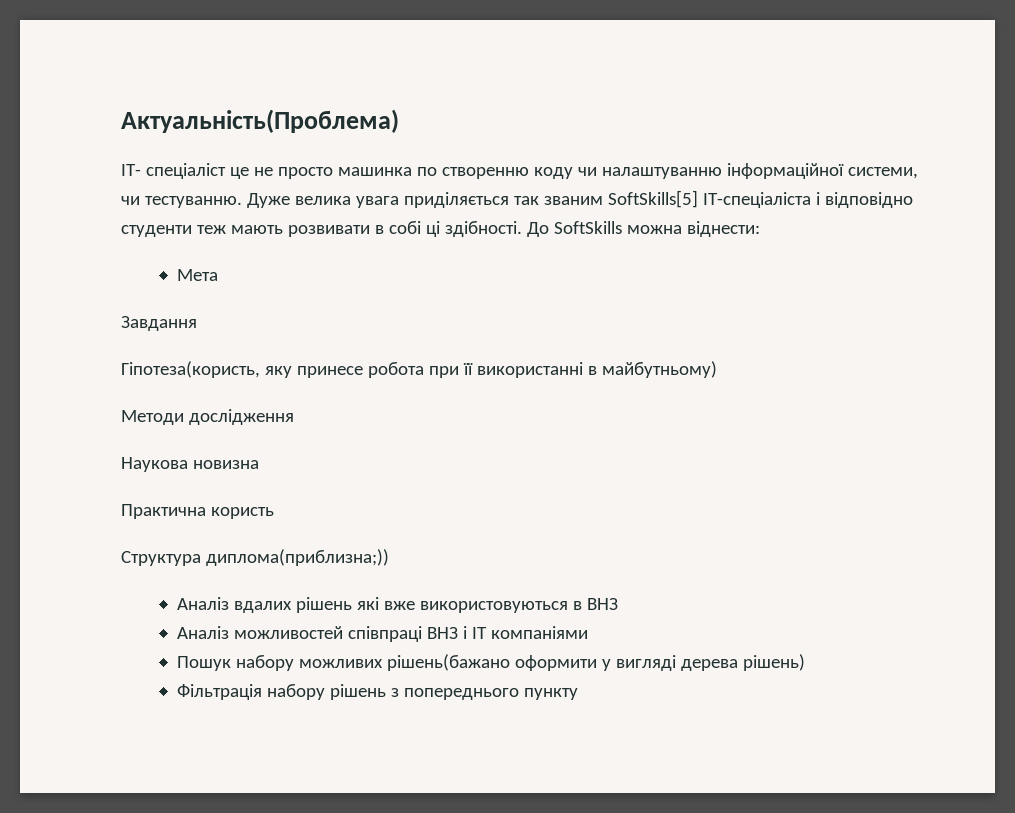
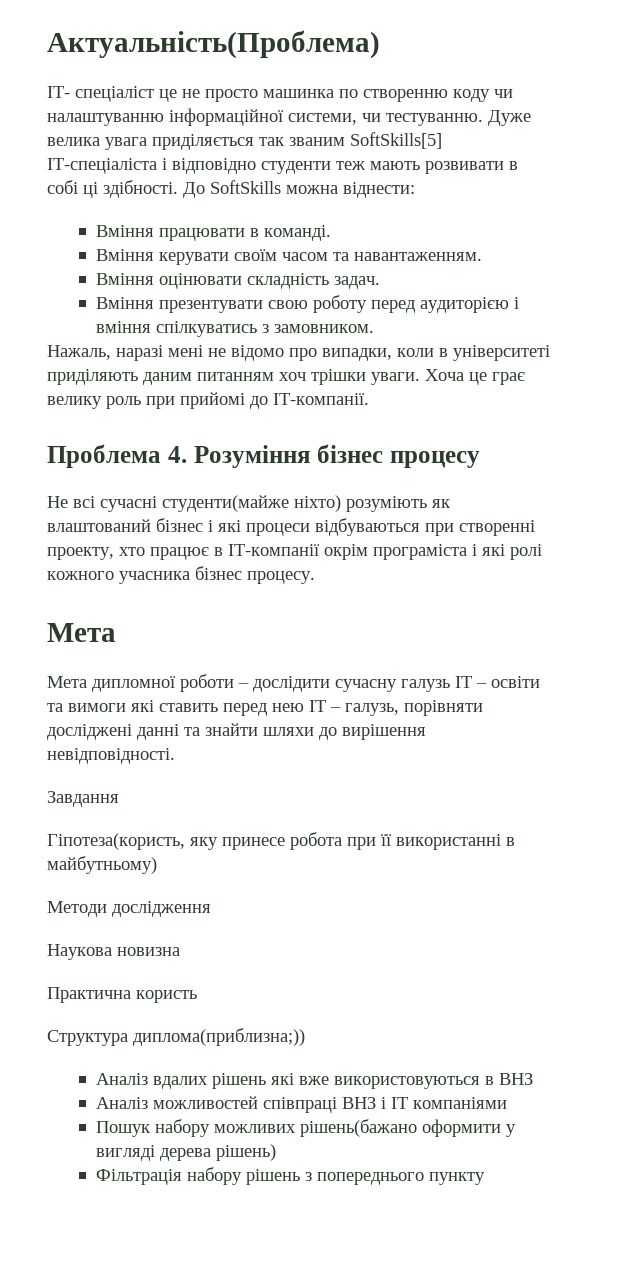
[176,269,218,281] Мета -> [95,225,331,241] [95,249,482,265] [95,273,380,289] [95,295,519,313] [95,321,374,337] [47,345,550,361] [47,369,525,385] [47,392,369,409] [47,444,480,468] [47,495,450,512] [47,518,535,536] [47,544,542,560] [47,566,315,584] [47,623,116,642] [47,674,540,692] [47,700,483,716] [47,723,426,740] [47,748,175,764] Вміння працювати в команді. // Вміння керувати своїм часом та навантаженням. // Вміння оцінювати складність задач. // Вміння презентувати свою роботу перед аудиторією і вміння спілкуватись з замовником. // Нажаль, наразі мені не відомо про випадки, коли в університеті приділяють даним питанням хоч трішки уваги. Хоча це грає велику роль при прийомі до ІТ-компанії. // Проблема 4. Розуміння бізнес процесу // Не всі сучасні студенти(майже ніхто) розуміють як влаштований бізнес і які процеси відбуваються при створенні проекту, хто працює в ІТ-компанії окрім програміста і які ролі кожного учасника бізнес процесу. // Мета // Мета дипломної роботи – дослідити сучасну галузь ІТ – освіти та вимоги які ставить перед нею ІТ – галузь, порівняти досліджені данні та знайти шляхи до вирішення невідповідності.

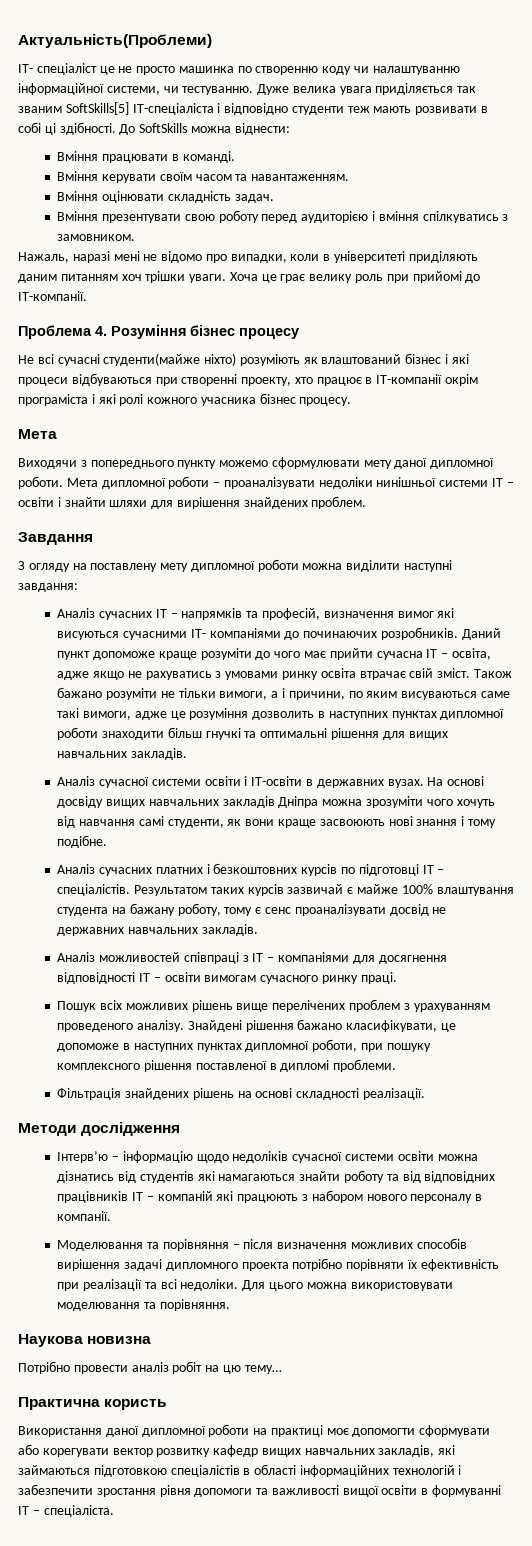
[47,30,380,59] Актуальність(Проблема) -> [18,34,212,48] Актуальність(Проблеми)
[47,674,540,692] [47,700,483,716] [47,723,426,740] [47,748,175,764] [47,791,119,807] [47,832,515,850] [47,856,157,874] [47,901,211,917] [47,944,180,960] [47,987,197,1003] [47,1028,305,1046] [95,1073,533,1089] [95,1096,507,1113] [95,1119,516,1137] [95,1144,276,1161] [95,1167,485,1185] Мета дипломної роботи – дослідити сучасну галузь ІТ – освіти та вимоги які ставить перед нею ІТ – галузь, порівняти досліджені данні та знайти шляхи до вирішення невідповідності. // Завдання // Гіпотеза(користь, яку принесе робота при її використанні в майбутньому) // Методи дослідження // Наукова новизна // Практична користь // Структура диплома(приблизна;)) // Аналіз вдалих рішень які вже використовуються в ВНЗ // Аналіз можливостей співпраці ВНЗ і ІТ компаніями // Пошук набору можливих рішень(бажано оформити у вигляді дерева рішень) // Фільтрація набору рішень з попереднього пункту -> [18,457,495,469] [18,476,514,489] [18,496,367,509] [18,532,93,545] [18,559,453,572] [18,583,78,592] [57,608,455,620] [57,627,501,640] [57,648,491,660] [57,668,512,680] [57,687,510,700] [57,708,505,720] [57,727,448,740] [57,748,188,760] [57,776,485,788] [57,796,495,808] [57,816,496,828] [57,835,108,848] [57,863,445,876] [57,884,514,896] [57,903,447,916] [57,924,258,936] [57,952,447,964] [57,972,397,984] [57,999,490,1012] [57,1019,456,1032] [57,1039,431,1052] [57,1059,397,1072] [57,1088,425,1100] [18,1122,181,1136] [57,1151,478,1163] [57,1170,496,1183] [57,1190,483,1203] [57,1211,112,1221] [57,1238,467,1251] [57,1258,499,1271] [57,1279,453,1291] [57,1299,230,1311] [18,1334,152,1347] [18,1361,282,1374] [18,1397,168,1410] [18,1424,491,1437] [18,1444,456,1457] [18,1464,462,1477] [18,1484,502,1497] [18,1505,114,1517] Виходячи з попереднього пункту можемо сформулювати мету даної дипломної роботи. Мета дипломної роботи – проаналізувати недоліки нинішньої системи ІТ – освіти і знайти шляхи для вирішення знайдених проблем. // Завдання // З огляду на поставлену мету дипломної роботи можна виділити наступні завдання: // Аналіз сучасних ІТ – напрямків та професій, визначення вимог які висуються сучасними ІТ- компаніями до починаючих розробників. Даний пункт допоможе краще розуміти до чого має прийти сучасна ІТ – освіта, адже якщо не рахуватись з умовами ринку освіта втрачає свій зміст. Також бажано розуміти не тільки вимоги, а і причини, по яким висуваються саме такі вимоги, адже це розуміння дозволить в наступних пунктах дипломної роботи знаходити більш гнучкі та оптимальні рішення для вищих навчальних закладів. // Аналіз сучасної системи освіти і ІТ-освіти в державних вузах. На основі досвіду вищих навчальних закладів Дніпра можна зрозуміти чого хочуть від навчання самі студенти, як вони краще засвоюють нові знання і тому подібне. // Аналіз сучасних платних і безкоштовних курсів по підготовці ІТ – спеціалістів. Результатом таких курсів зазвичай є майже 100% влаштування студента на бажану роботу, тому є сенс проаналізувати досвід не державних навчальних закладів. // Аналіз можливостей співпраці з ІТ – компаніями для досягнення відповідності ІТ – освіти вимогам сучасного ринку праці. // Пошук всіх можливих рішень вище перелічених проблем з урахуванням проведеного аналізу. Знайдені рішення бажано класифікувати, це допоможе в наступних пунктах дипломної роботи, при пошуку комплексного рішення поставленої в дипломі проблеми. // Фільтрація знайдених рішень на основі складності реалізації. // Методи дослідження // Інтерв’ю – інформацію щодо недоліків сучасної системи освіти можна дізнатись від студентів які намагаються знайти роботу та від відповідних працівників ІТ – компаній які працюють з набором нового персоналу в компанії. // Моделювання та порівняння – після визначення можливих способів вирішення задачі дипломного проекта потрібно порівняти їх ефективність при реалізації та всі недоліки. Для цього можна використовувати моделювання та порівняння. // Наукова новизна // Потрібно провести аналіз робіт на цю тему… // Практична користь // Використання даної дипломної роботи на практиці моє допомогти сформувати або корегувати вектор розвитку кафедр вищих навчальних закладів, які займаються підготовкою спеціалістів в області інформаційних технологій і забезпечити зростання рівня допомоги та важливості вищої освіти в формуванні ІТ – спеціаліста.

